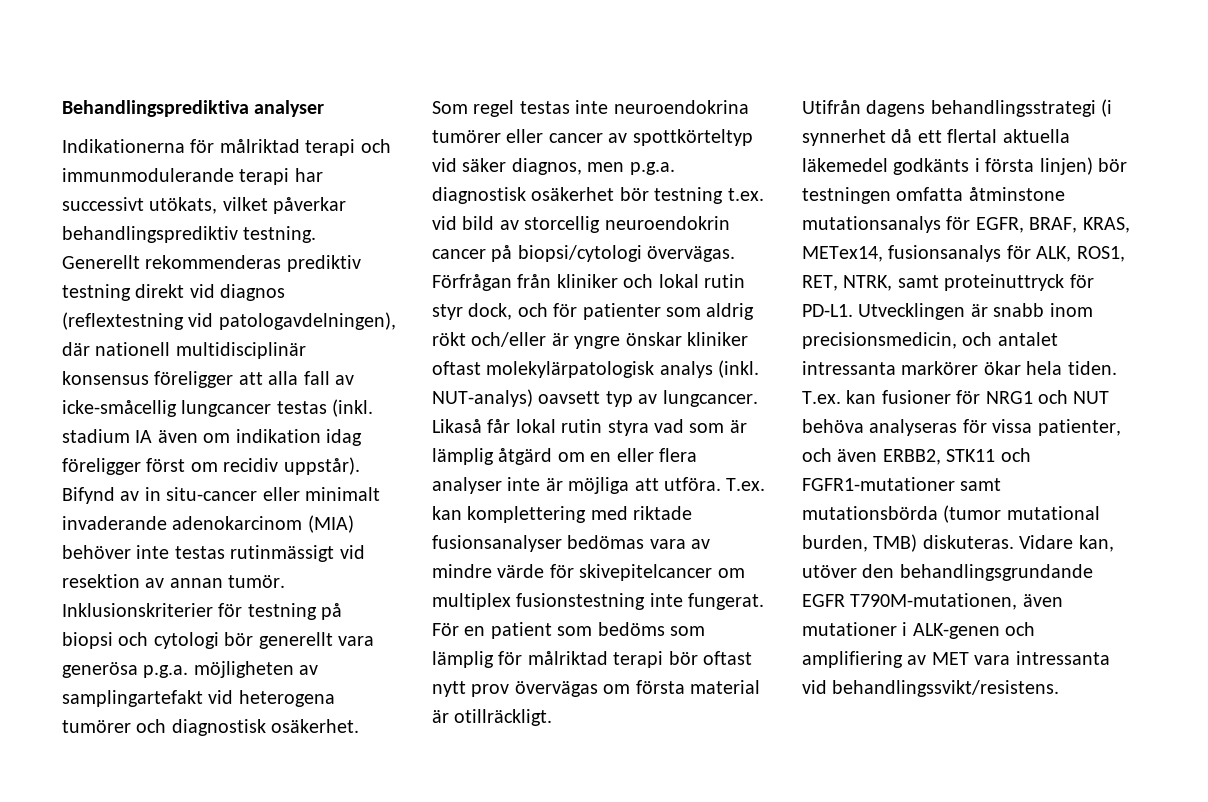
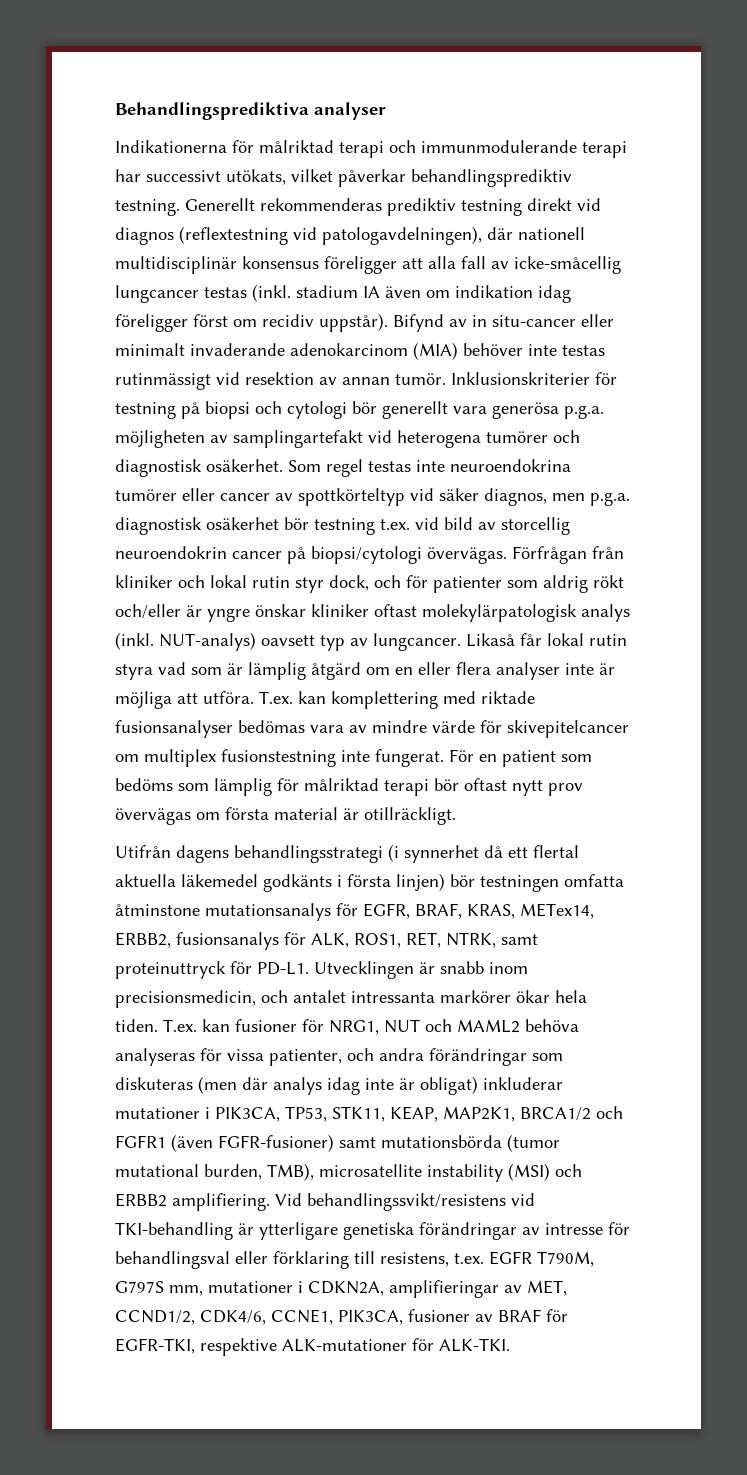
(883, 254) none -> [115,932,171,948] ERBB2,
[985,390,1110,404] NRG1 och NUT -> [329,1019,520,1035] NRG1, NUT och MAML2
[837,448,1031,465] [802,477,955,491] även ERBB2, STK11 och FGFR1-mutationer -> [379,1048,563,1066] [115,1076,563,1095] [115,1106,623,1122] [115,1134,334,1152] andra förändringar som diskuteras (men där analys idag inte är obligat) inkluderar mutationer i PIK3CA, TP53, STK11, KEAP, MAP2K1, BRCA1/2 och FGFR1 (även FGFR-fusioner)
[873,534,1114,552] [802,564,1093,581] [802,593,1063,610] [802,622,1036,639] [802,651,1110,668] [802,680,1060,697] TMB) diskuteras. Vidare kan, utöver den behandlingsgrundande EGFR T790M-mutationen, även mutationer i ALK-genen och amplifiering av MET vara intressanta vid behandlingssvikt/resistens. -> [267,1163,582,1182] [115,1193,535,1211] [115,1222,630,1240] [115,1251,594,1269] [115,1280,567,1298] [115,1309,568,1325] [115,1338,510,1356] TMB), microsatellite instability (MSI) och ERBB2 amplifiering. Vid behandlingssvikt/resistens vid TKI-behandling är ytterligare genetiska förändringar av intresse för behandlingsval eller förklaring till resistens, t.ex. EGFR T790M, G797S mm, mutationer i CDKN2A, amplifieringar av MET, CCND1/2, CDK4/6, CCNE1, PIK3CA, fusioner av BRAF för EGFR-TKI, respektive ALK-mutationer för ALK-TKI.

